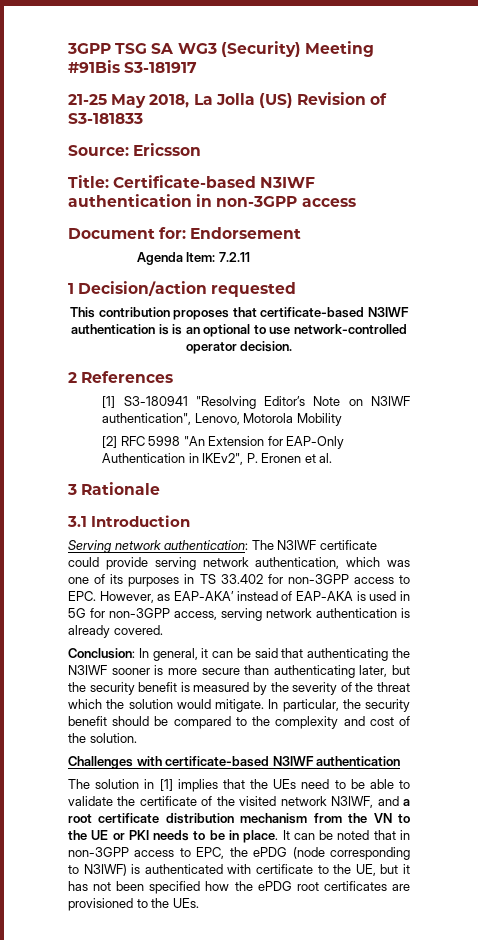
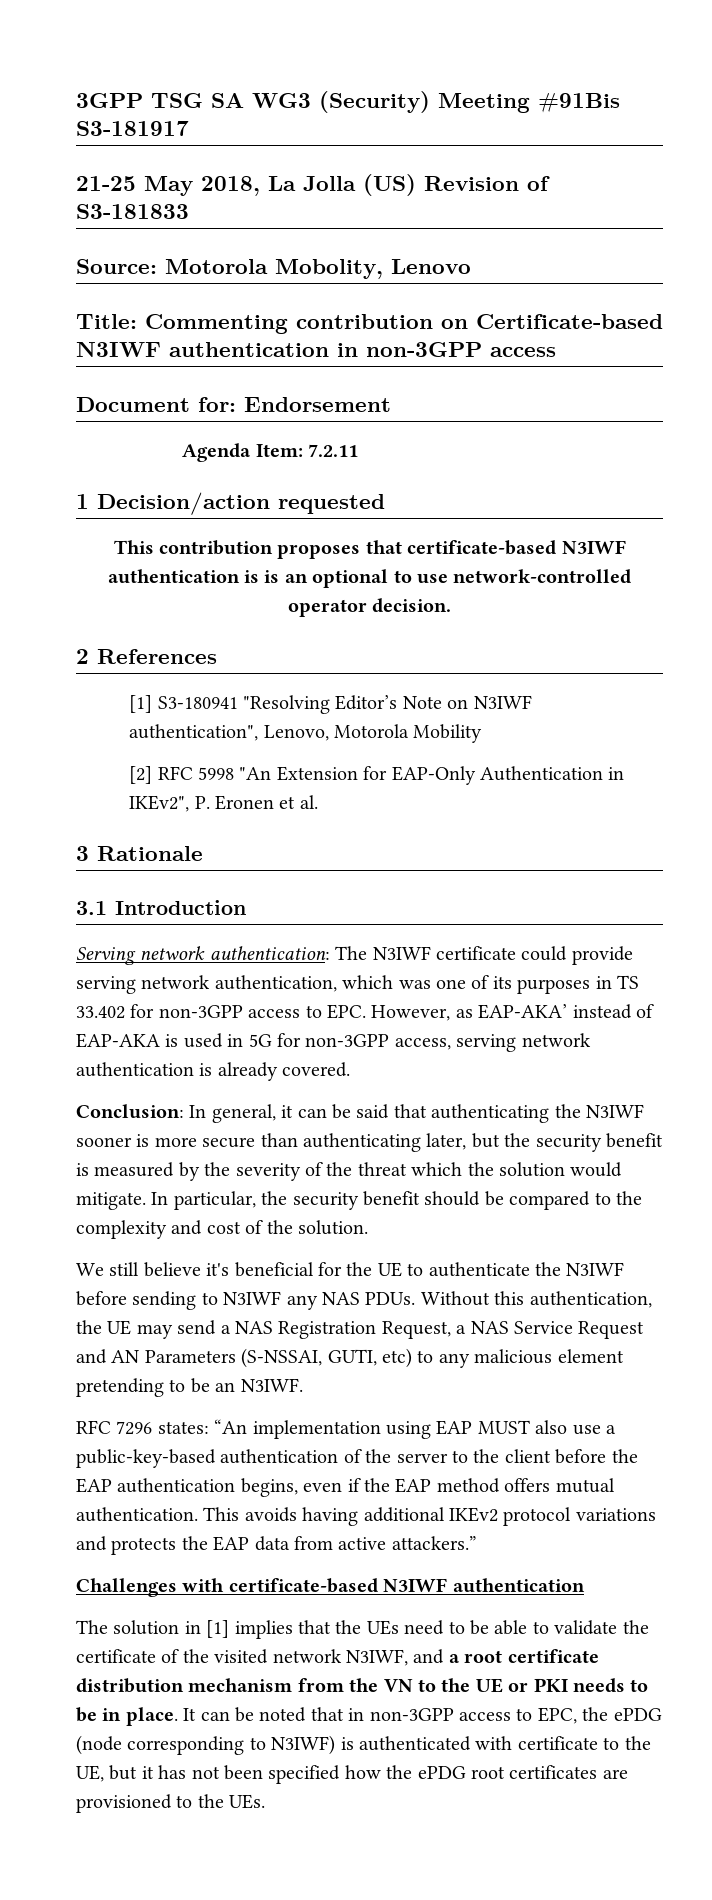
[133,143,202,156] [68,175,109,188] Ericsson // Title: -> [165,259,471,279] [76,314,468,334] Motorola Mobolity, Lenovo // Title: Commenting contribution on
(137, 738) none -> [76,1262,625,1277] [76,1291,652,1310] [76,1320,645,1339] [76,1348,624,1368] [76,1378,303,1397] [76,1419,616,1439] [76,1449,638,1468] [76,1478,615,1497] [76,1507,656,1526] [76,1536,477,1555] // We still believe it's beneficial for the UE to authenticate the N3IWF before sending to N3IWF any NAS PDUs. Without this authentication, the UE may send a NAS Registration Request, a NAS Service Request and AN Parameters (S-NSSAI, GUTI, etc) to any malicious element pretending to be an N3IWF. // RFC 7296 states: “An implementation using EAP MUST also use a public-key-based authentication of the server to the client before the EAP authentication begins, even if the EAP method offers mutual authentication. This avoids having additional IKEv2 protocol variations and protects the EAP data from active attackers.”

